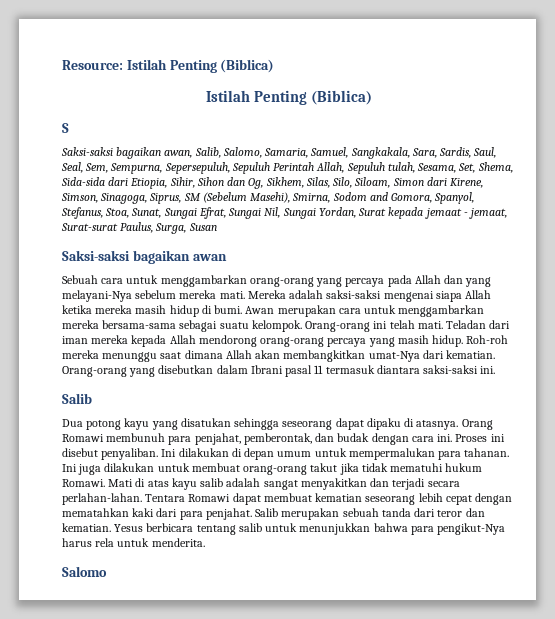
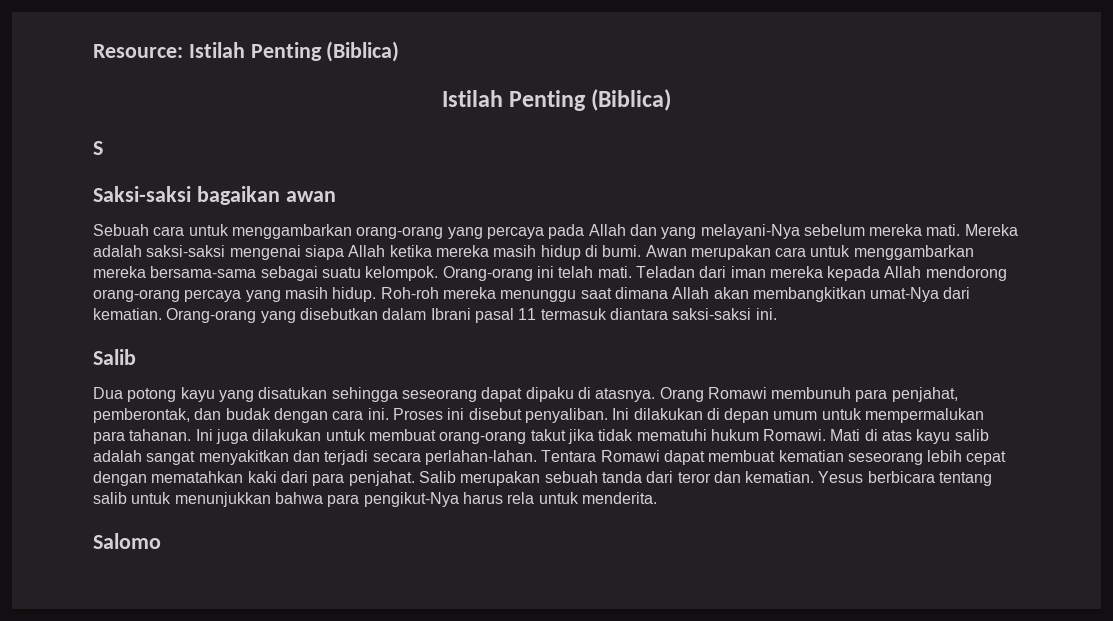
[61,147,497,159] [61,162,513,174] [61,177,484,189] [61,192,475,204] [61,207,508,219] [61,222,217,234] // Saksi-saksi bagaikan awan, Salib, Salomo, Samaria, Samuel, Sangkakala, Sara, Sardis, Saul, Seal, Sem, Sempurna, Sepersepuluh, Sepuluh Perintah Allah, Sepuluh tulah, Sesama, Set, Shema, Sida-sida dari Etiopia, Sihir, Sihon dan Og, Sikhem, Silas, Silo, Siloam, Simon dari Kirene, Simson, Sinagoga, Siprus, SM (Sebelum Masehi), Smirna, Sodom and Gomora, Spanyol, Stefanus, Stoa, Sunat, Sungai Efrat, Sungai Nil, Sungai Yordan, Surat kepada jemaat - jemaat, Surat-surat Paulus, Surga, Susan -> (103, 148) none

